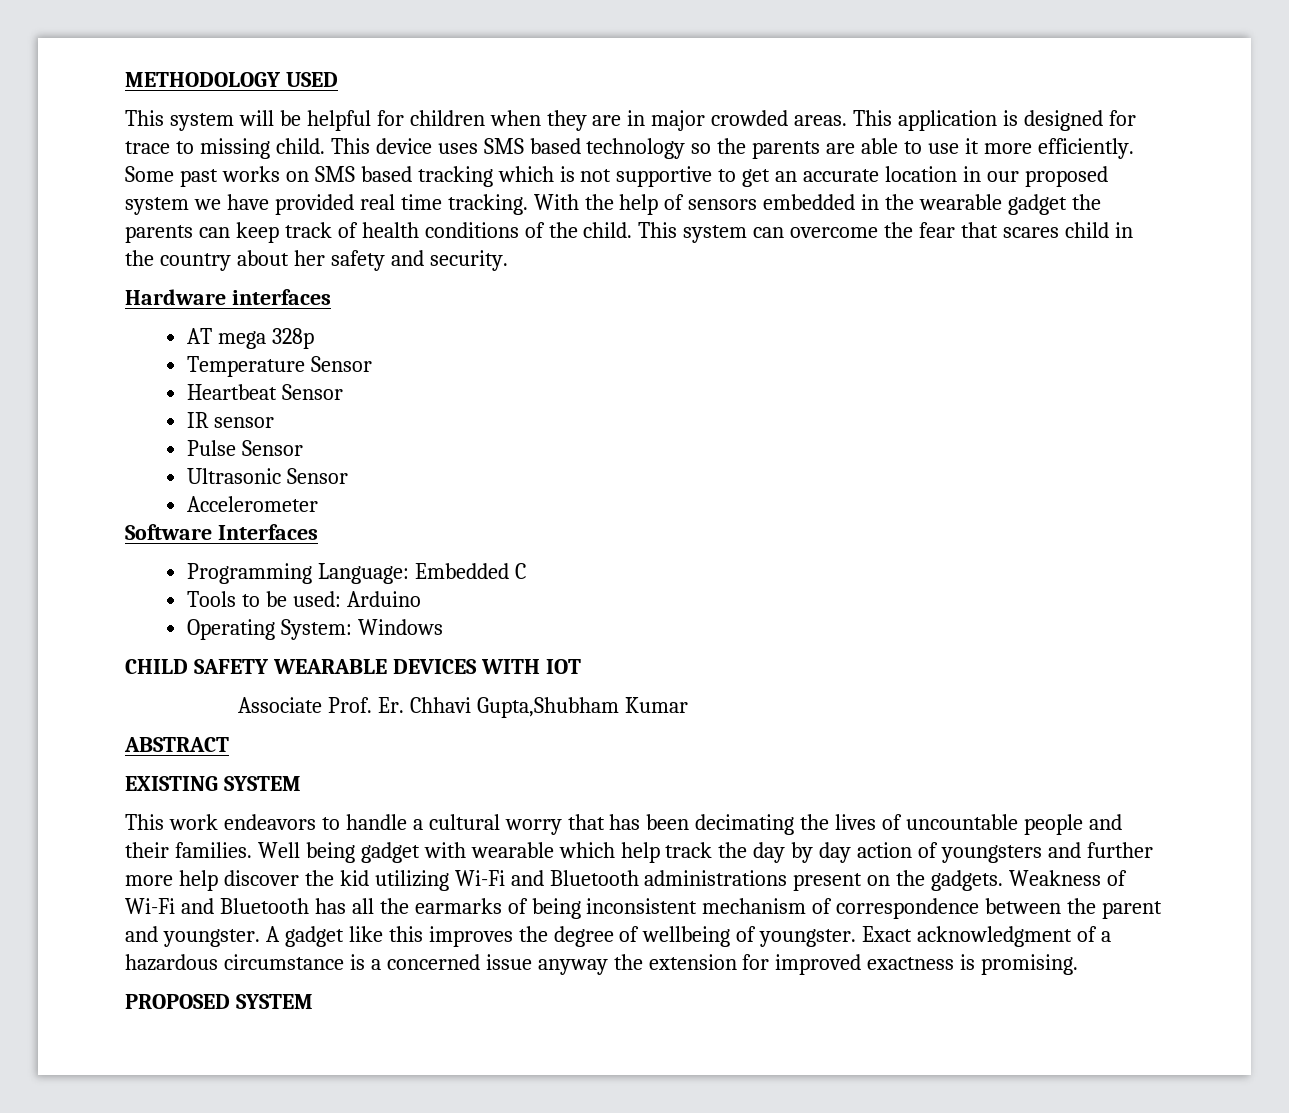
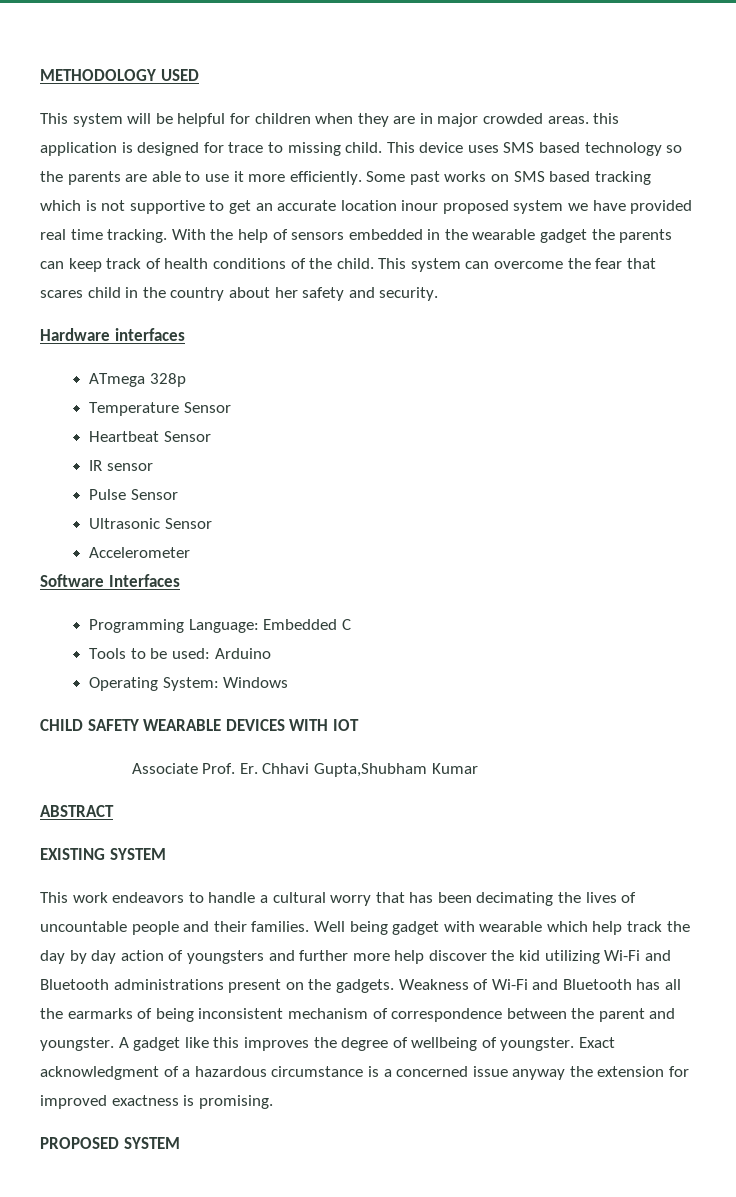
[853,110,893,126] This -> [593,113,620,124] this
[963,166,1019,182] in our -> [401,200,439,211] inour
[186,328,266,349] AT mega -> [89,373,146,387] ATmega

